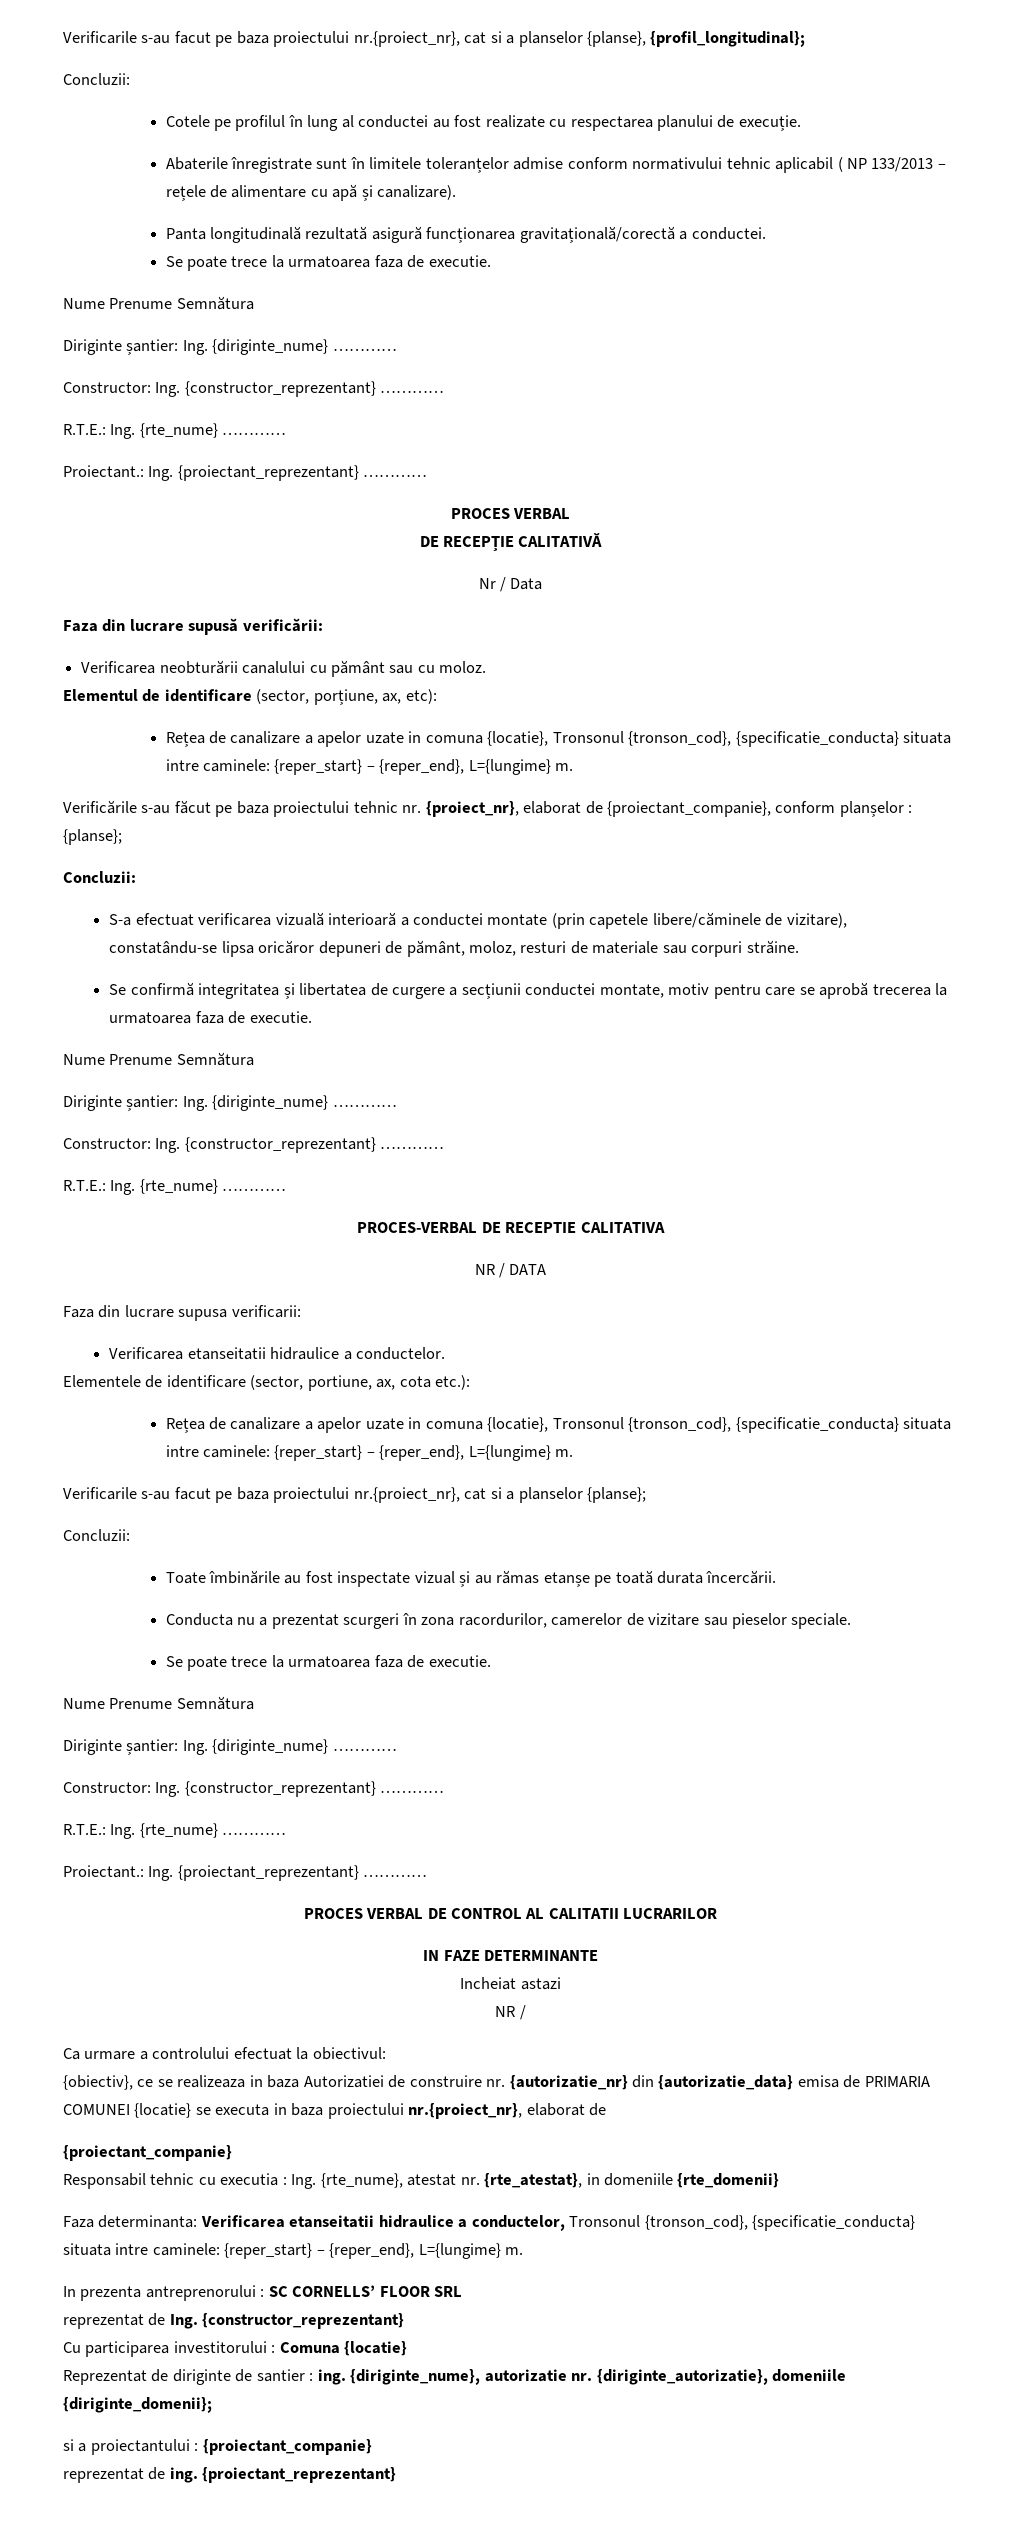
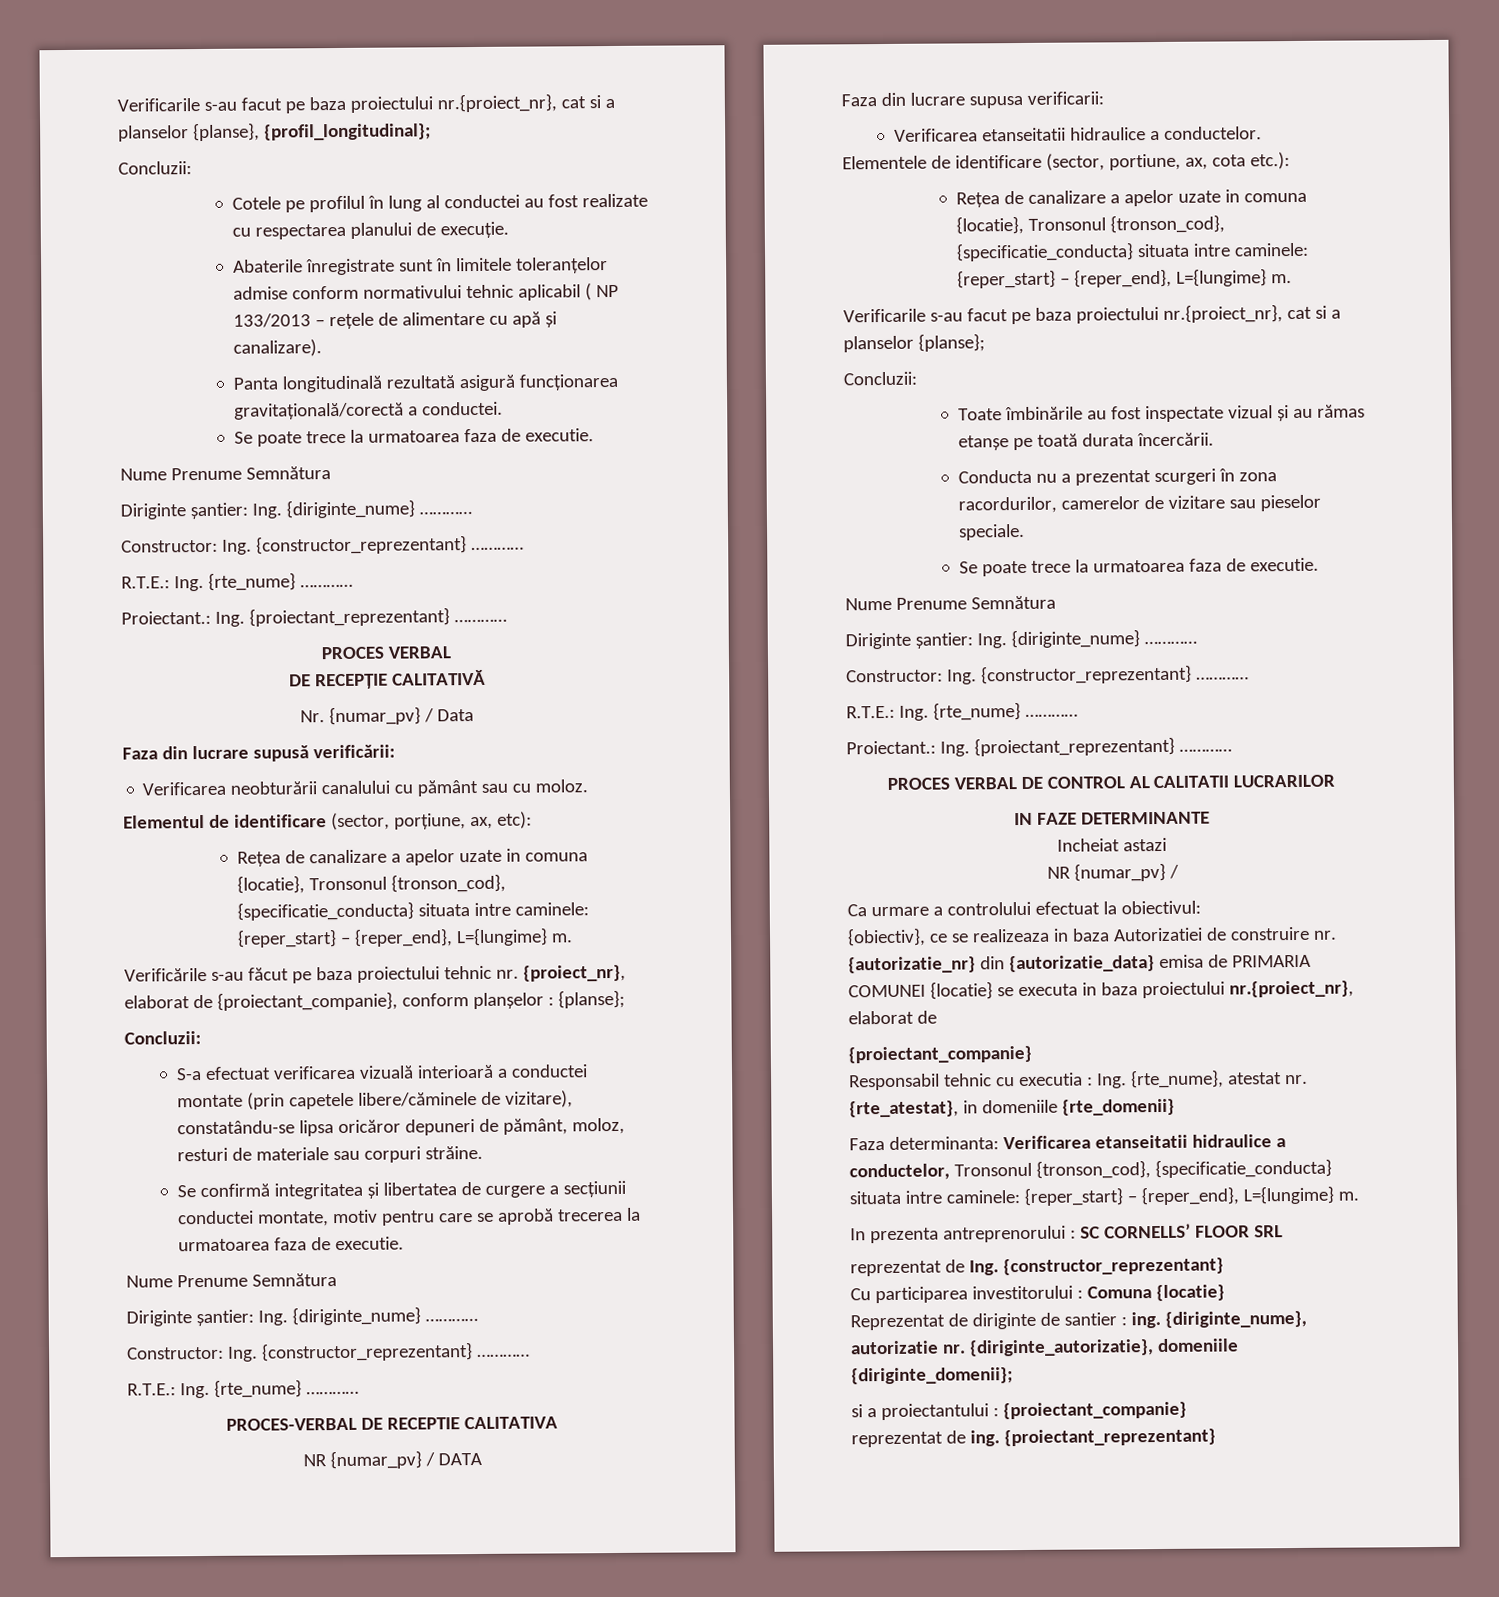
[478,578,496,589] Nr -> [300,706,422,726] Nr. {numar_pv}
(495, 1269) none -> [329,1450,422,1470] {numar_pv}
(516, 2011) none -> [1073,862,1166,882] {numar_pv}

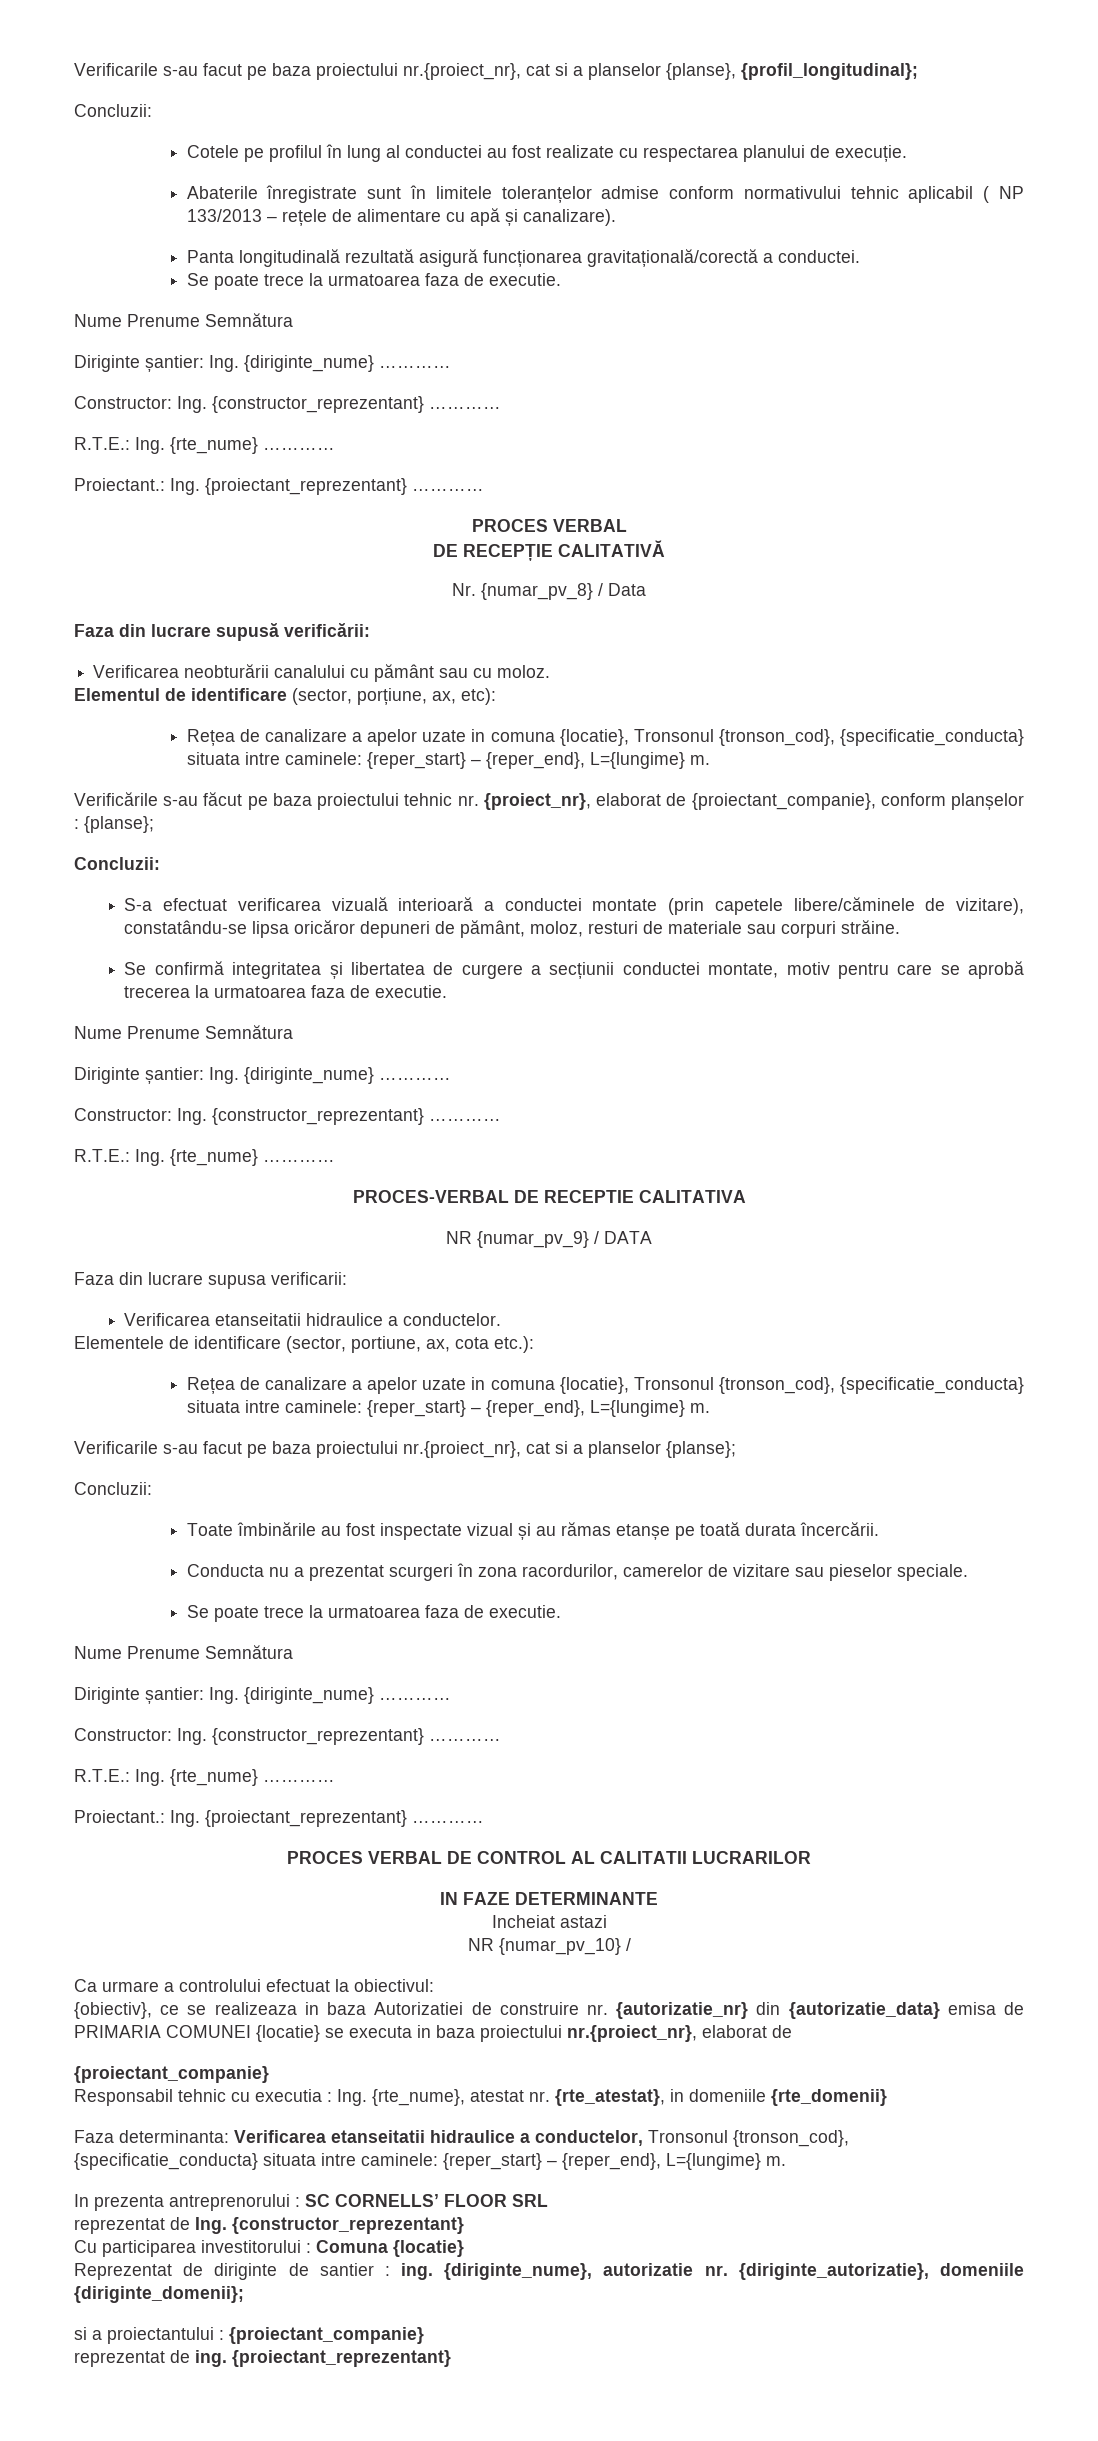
[329,706,422,726] {numar_pv} -> [481,583,593,600] {numar_pv_8}
[329,1450,422,1470] {numar_pv} -> [477,1231,589,1248] {numar_pv_9}
[1073,862,1166,882] {numar_pv} -> [498,1938,621,1955] {numar_pv_10}

